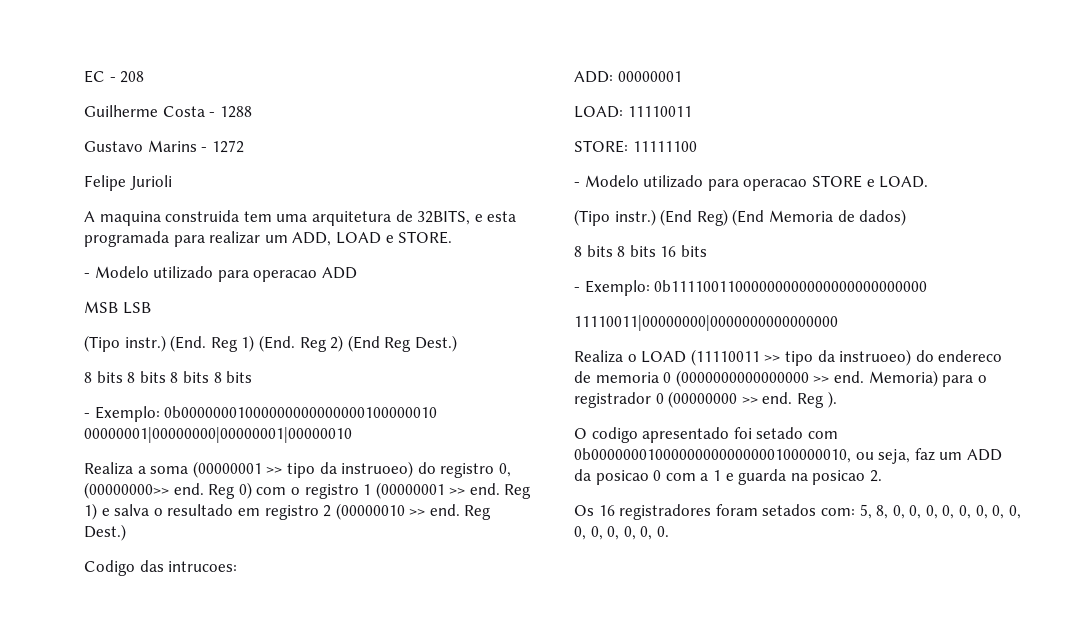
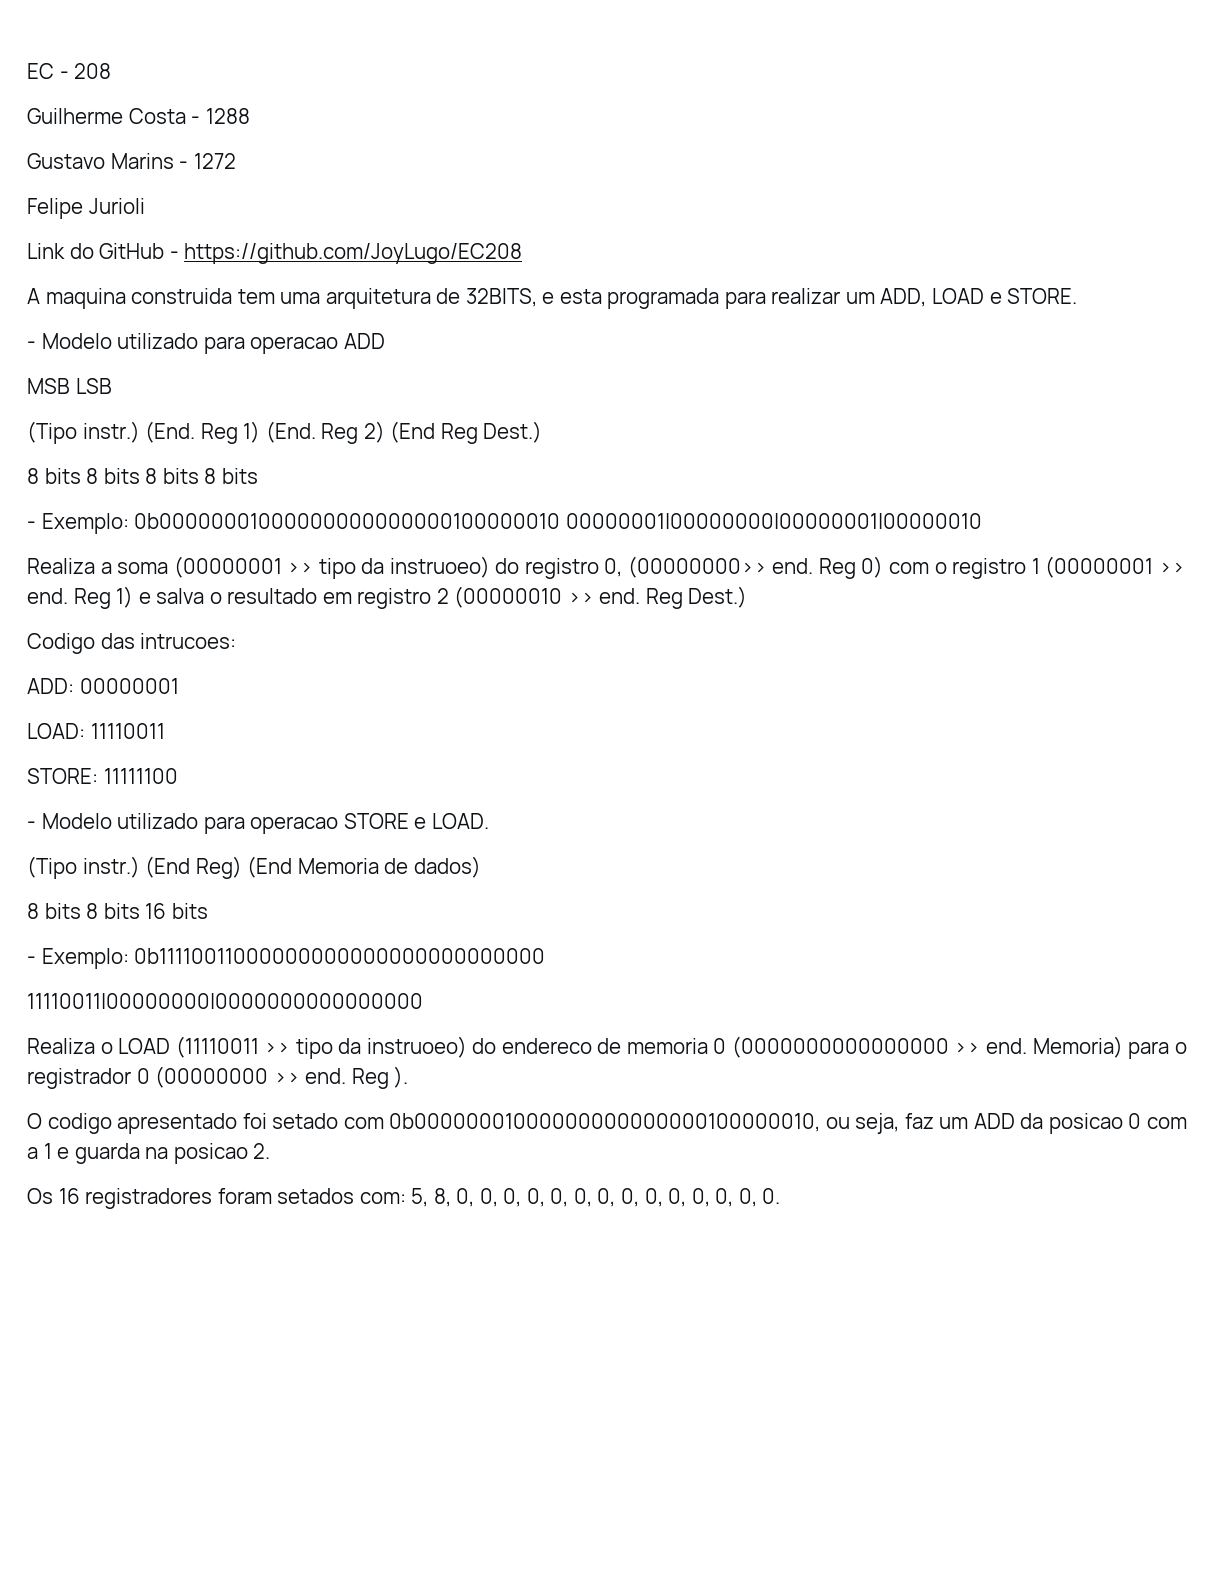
(172, 182) none -> [27,243,523,264] // Link do GitHub - https://github.com/JoyLugo/EC208

